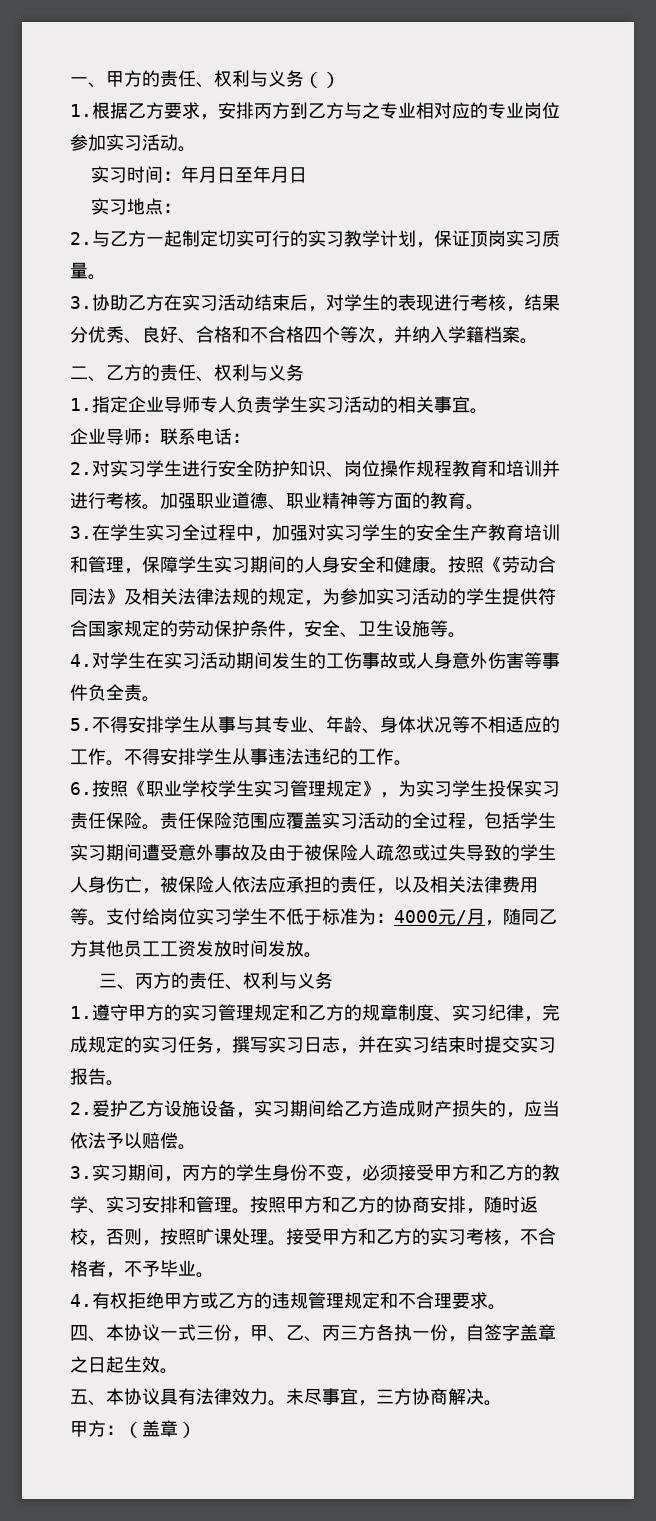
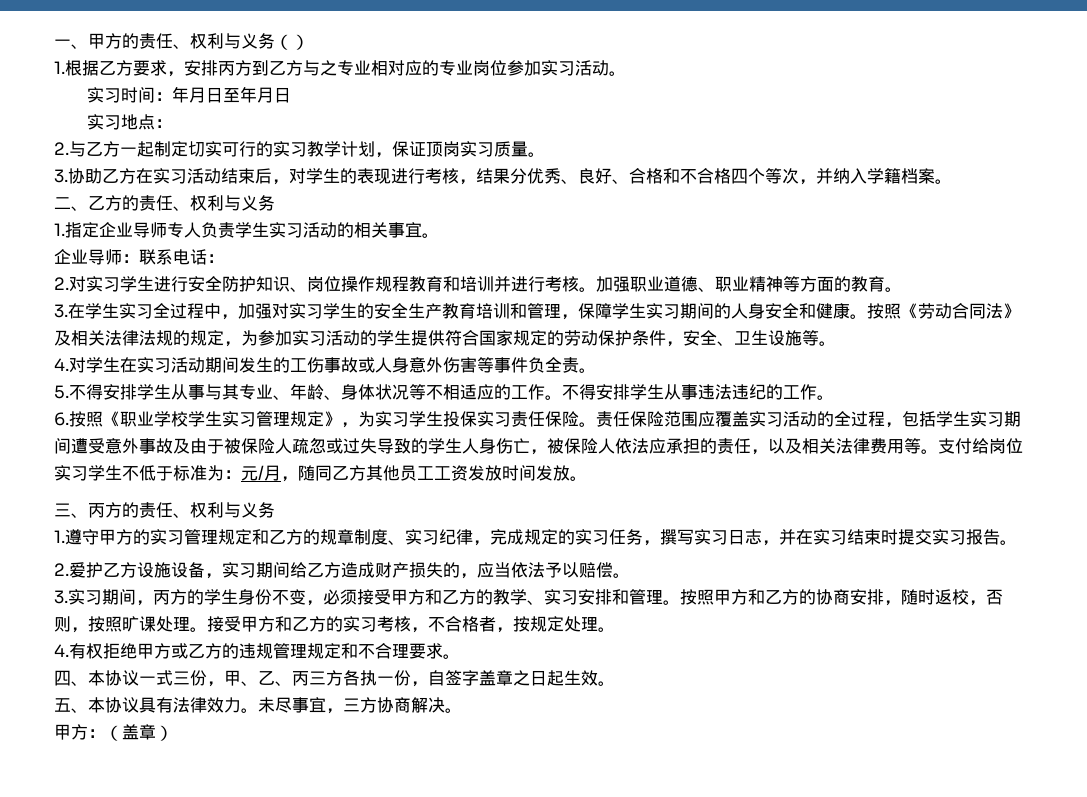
[394,910,438,923] 4000 -> (241, 474) none
[124,1260,196,1277] 不予毕业 -> [513,616,598,632] 按规定处理

